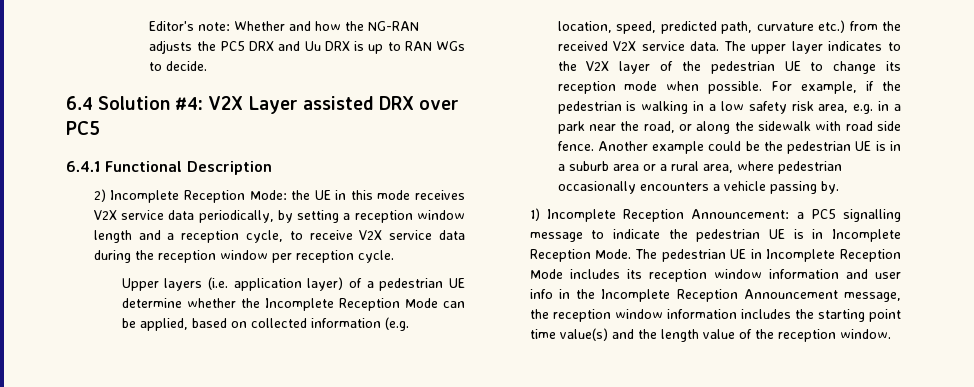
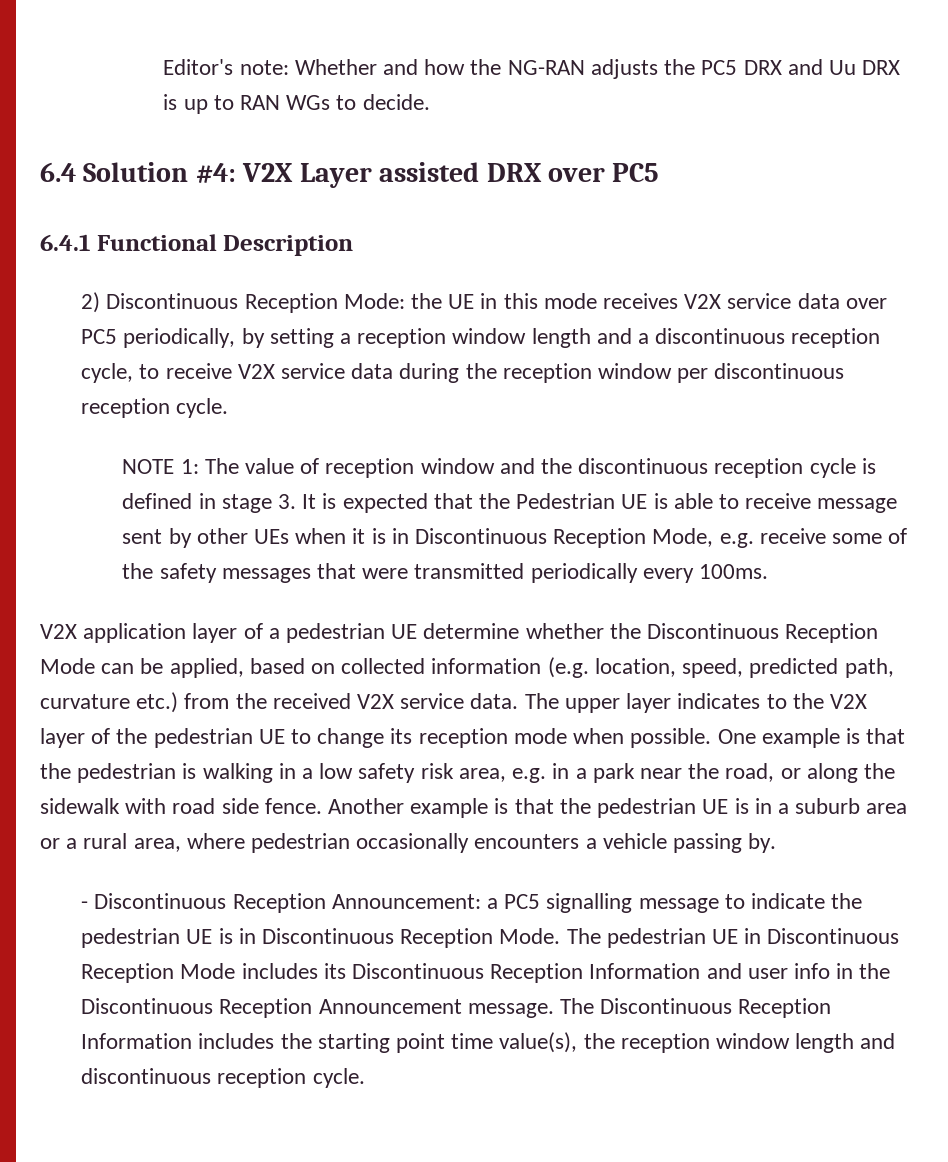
[110,190,180,203] Incomplete -> [106,293,239,309] Discontinuous
(195, 215) none -> [845,298,887,309] [81,329,118,344] over PC5
(175, 236) none -> [655,328,786,344] discontinuous
(292, 258) none -> [714,363,845,379] discontinuous
[121,277,344,291] Upper layers (i.e. application layer) -> [122,458,876,478] [122,493,898,513] [122,528,908,548] [122,563,768,583] [40,623,238,643] NOTE 1: The value of reception window and the discontinuous reception cycle is defined in stage 3. It is expected that the Pedestrian UE is able to receive message sent by other UEs when it is in Discontinuous Reception Mode, e.g. receive some of the safety messages that were transmitted periodically every 100ms. // V2X application layer
[264,298,334,311] Incomplete -> [647,623,780,639] Discontinuous
[771,81,875,94] For example, if -> [717,728,906,748] One example is that
[708,141,760,151] could be -> [494,798,554,814] is that
[529,208,616,222] 1) Incomplete -> [81,893,227,909] - Discontinuous
[832,229,902,242] Incomplete -> [261,928,394,944] Discontinuous
[766,249,836,262] Incomplete -> [767,928,900,944] Discontinuous
[648,269,839,282] reception window information -> [351,963,701,983] Discontinuous Reception Information
[601,289,671,302] Incomplete -> [81,998,214,1014] Discontinuous
[844,292,901,302] [529,309,737,322] message, the reception window information -> [467,998,832,1018] [81,1033,193,1049] message. The Discontinuous Reception Information
[559,328,891,342] value(s) and the length value of the reception window. -> [499,1032,896,1053] [81,1068,365,1088] value(s), the reception window length and discontinuous reception cycle.

